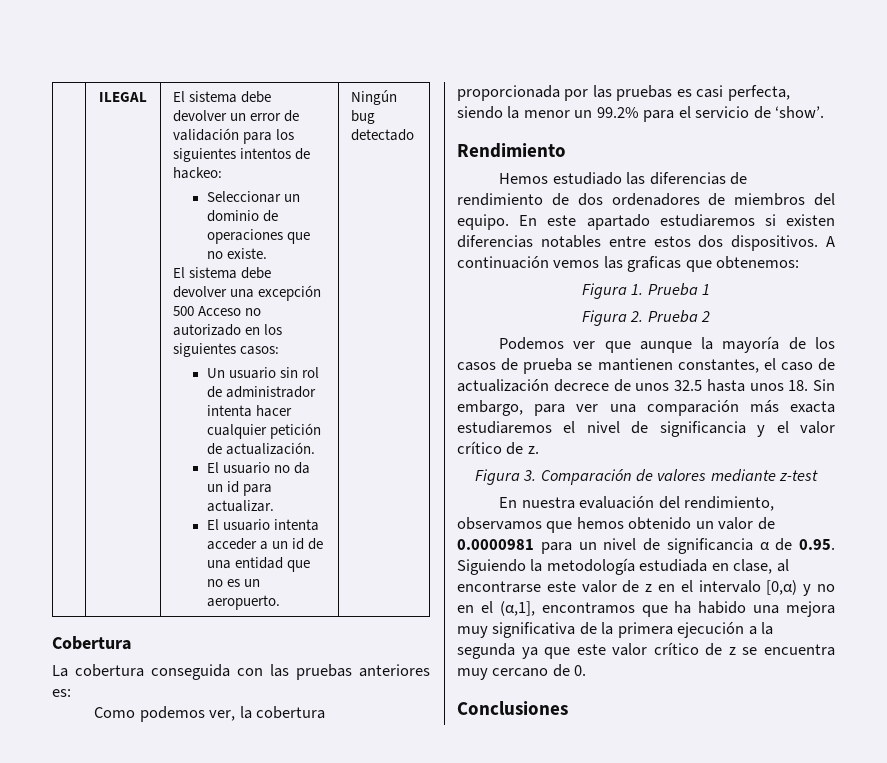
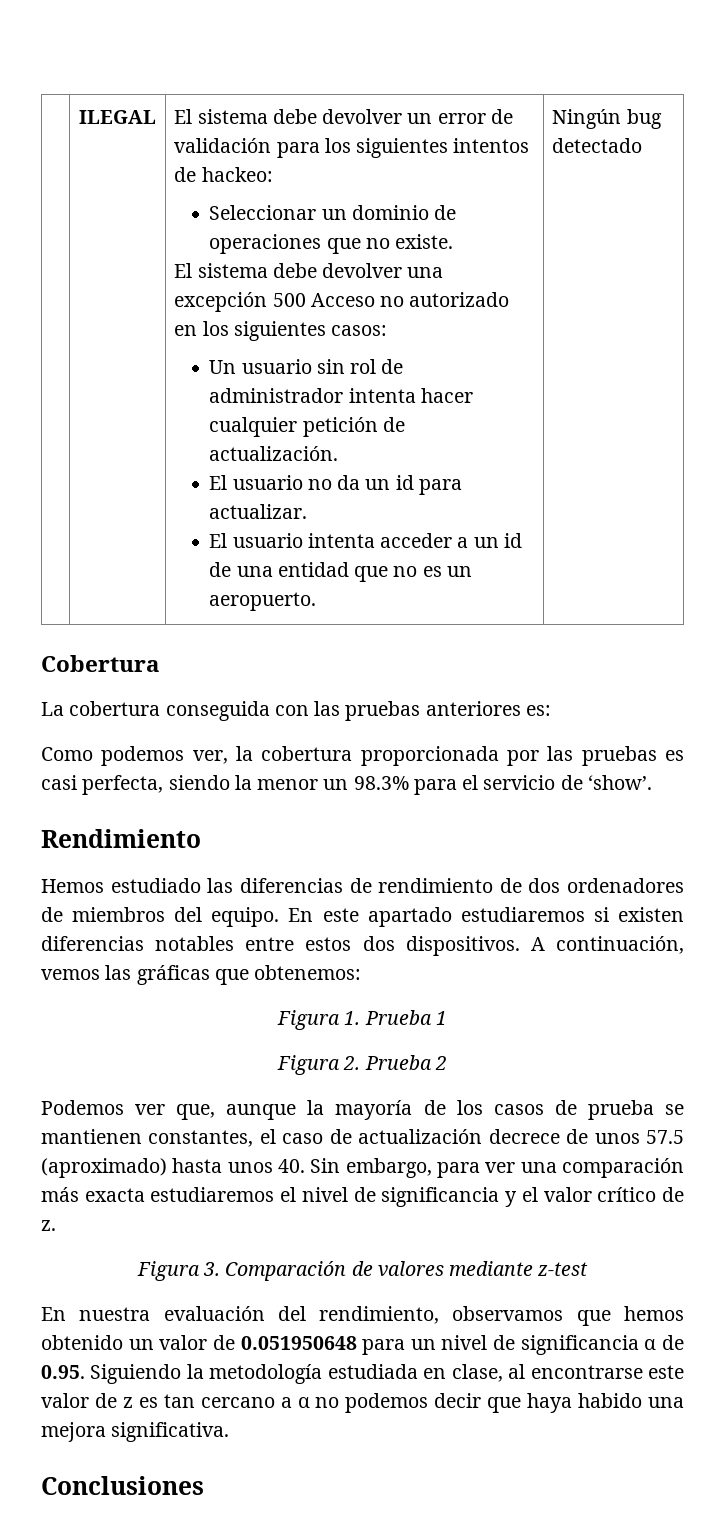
[596,107,639,118] 99.2% -> [353,776,409,790] 98.3%
[457,256,549,269] continuación -> [556,936,685,954] continuación,
[627,256,682,272] graficas -> [136,965,210,985] gráficas
[604,341,631,353] que -> [176,1104,216,1120] que,
[674,380,702,391] 32.5 -> [646,1130,685,1144] [41,1158,167,1178] 57.5 (aproximado)
[788,380,809,391] 18. -> [278,1159,305,1173] 40.
[457,539,534,550] 0.0000981 -> [240,1336,357,1350] 0.051950648
[658,580,835,596] [457,601,835,617] [457,622,774,638] [457,642,835,659] [457,664,587,680] en el intervalo [0,α) y no en el (α,1], encontramos que ha habido una mejora muy significativa de la primera ejecución a la segunda ya que este valor crítico de z se encuentra muy cercano de 0. -> [138,1393,685,1413] [41,1422,230,1442] es tan cercano a α no podemos decir que haya habido una mejora significativa.

